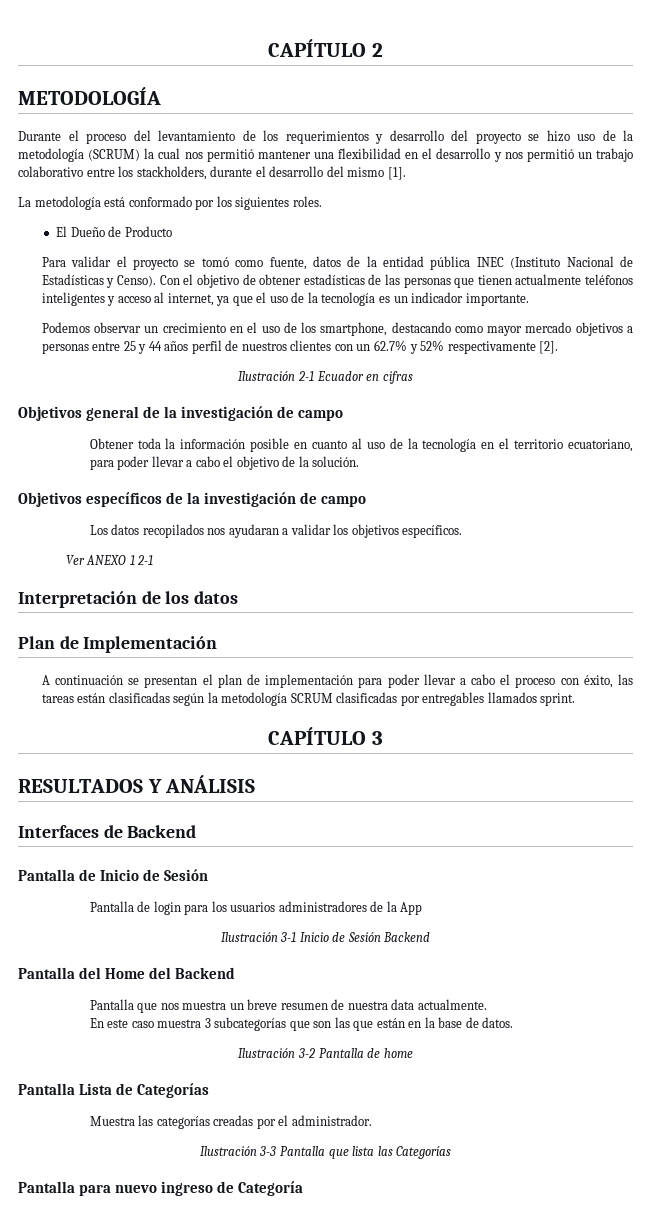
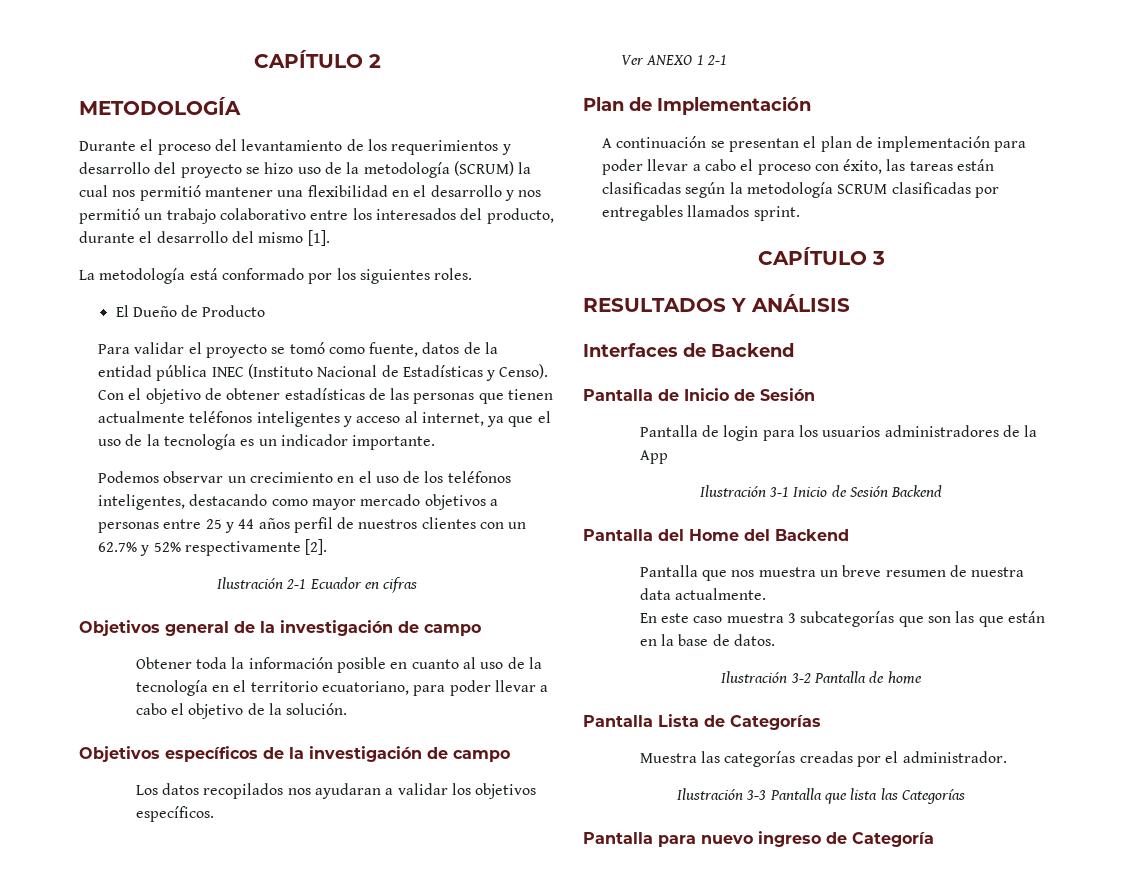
[136,166,207,180] stackholders, -> [375,208,554,224] interesados del producto,
[320,322,388,336] smartphone, -> [447,471,511,483] [97,494,185,510] teléfonos inteligentes,
[18,591,239,608] // Interpretación de los datos -> (727, 60) none

